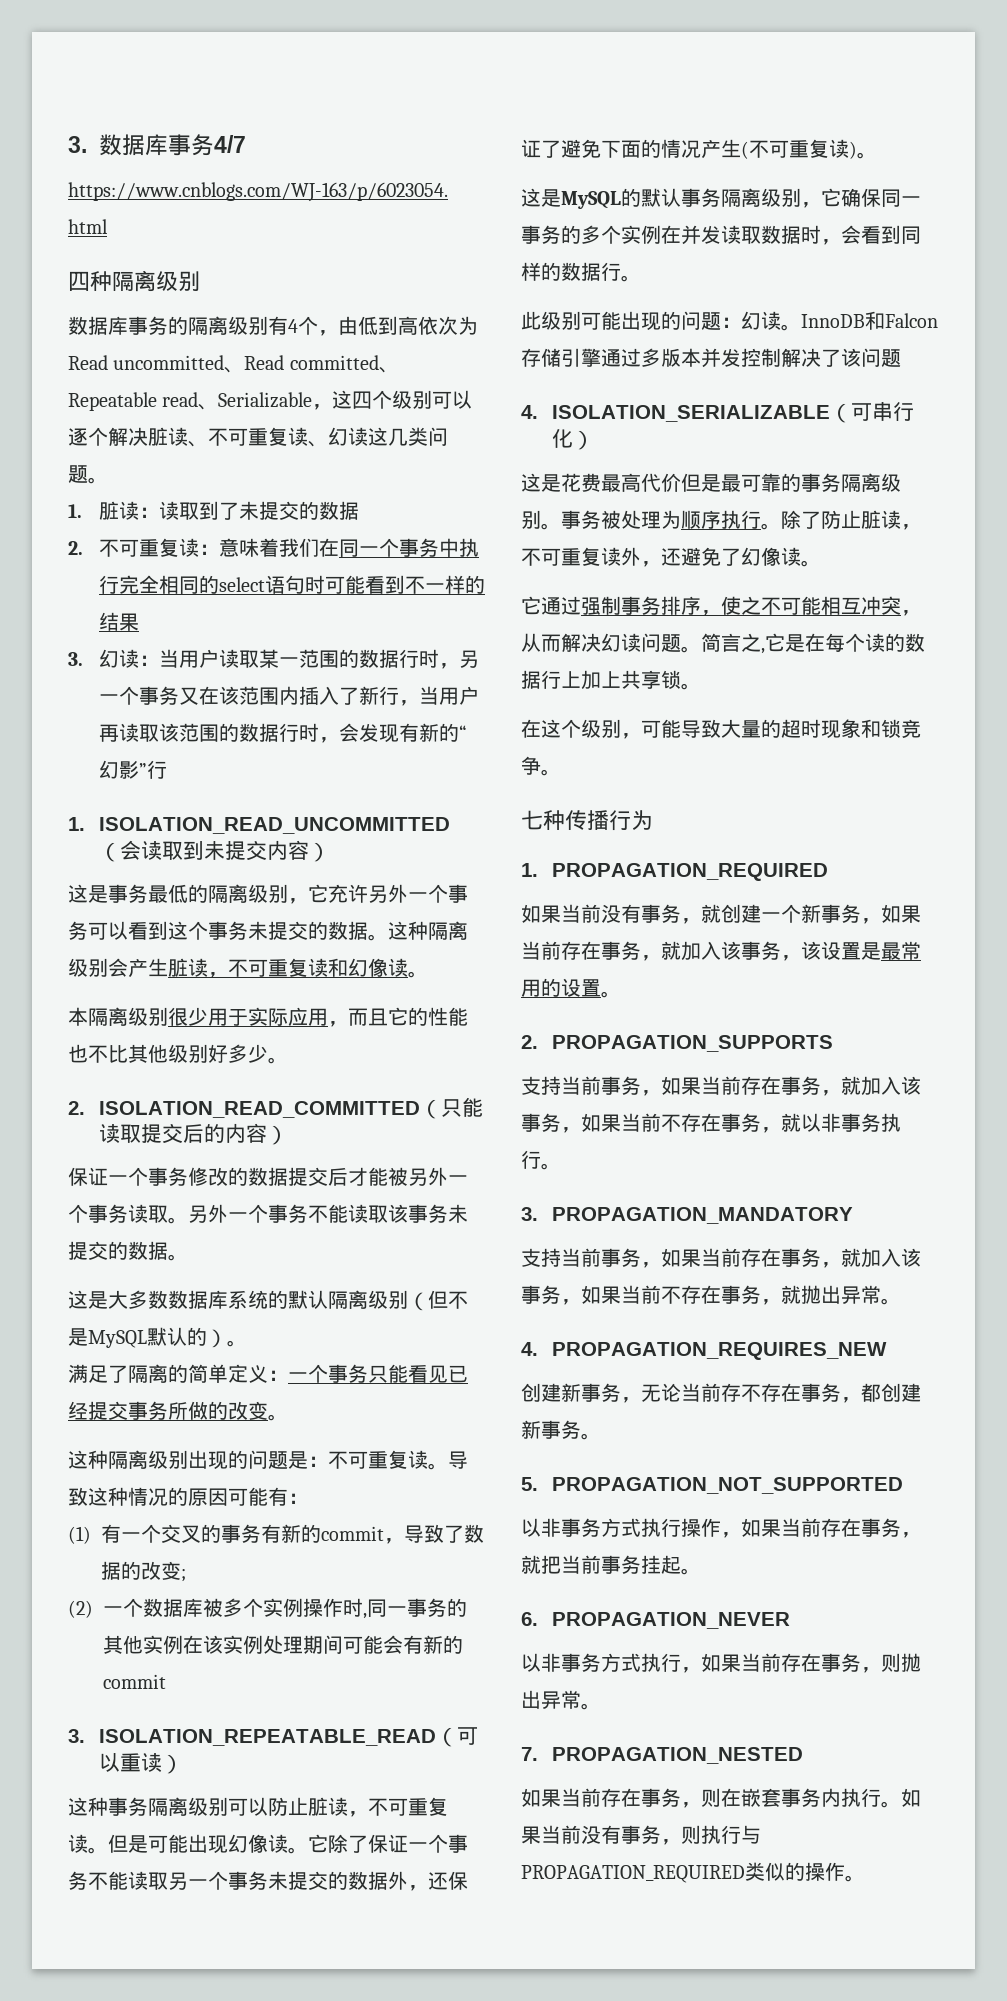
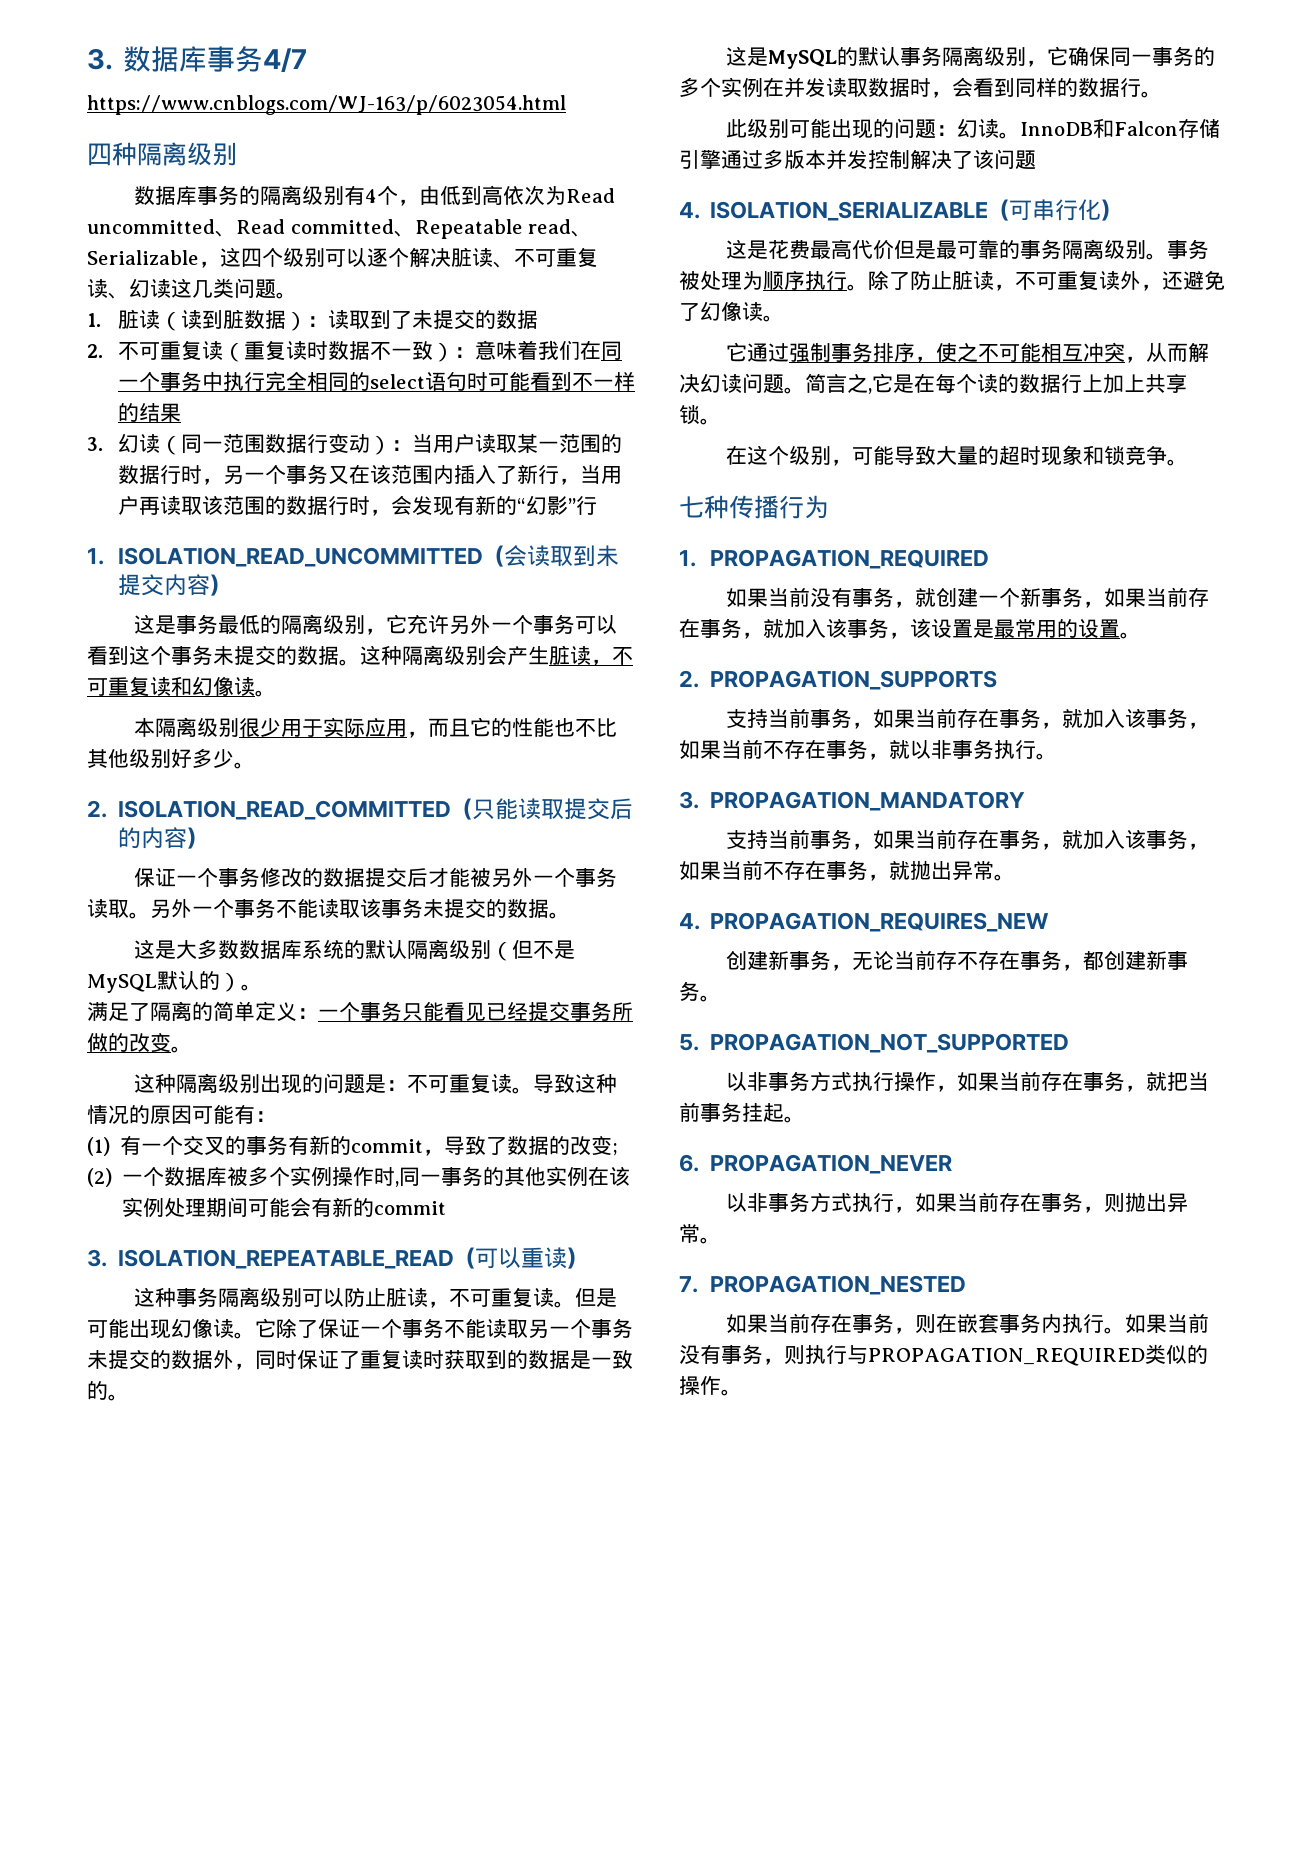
(139, 510) none -> [159,309,307,331] （读到脏数据）
(199, 547) none -> [222,340,454,362] （重复读时数据不一致）
(139, 658) none -> [159,434,391,455] （同一范围数据行变动）
[428,1871,468,1890] [521,139,857,159] 还保证了避免下面的情况产生(不可重复读) -> [255,1349,633,1370] [87,1381,108,1400] 同时保证了重复读时获取到的数据是一致的

